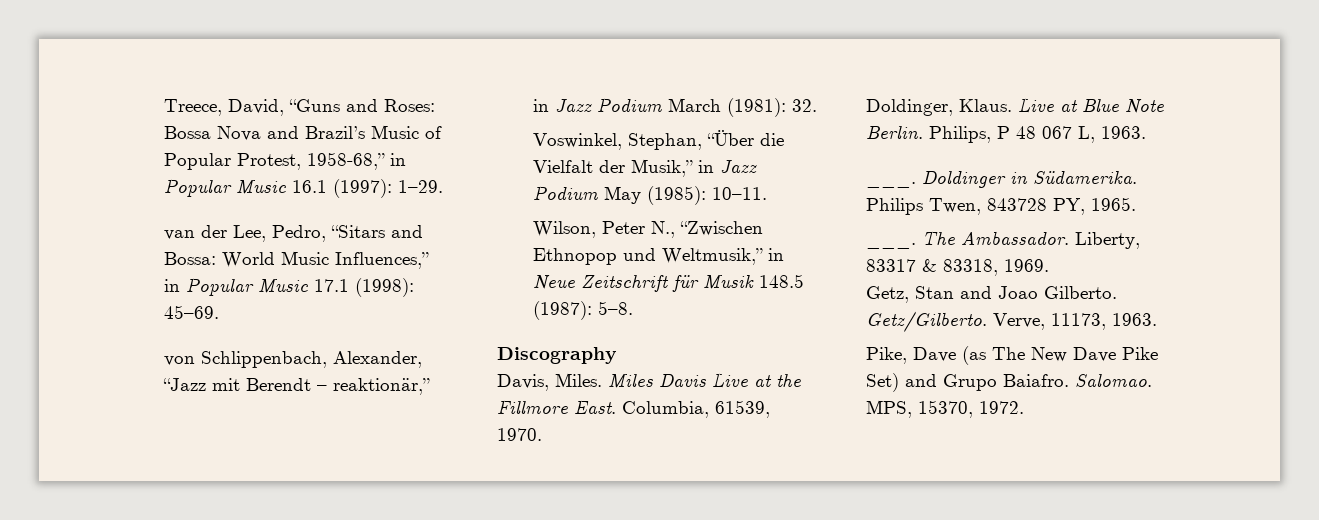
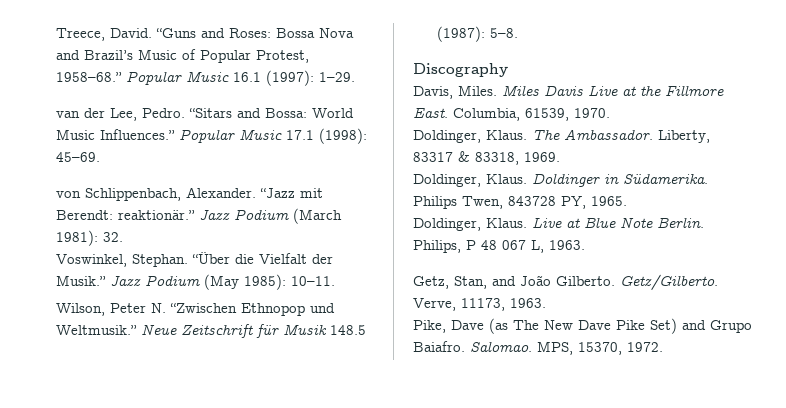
[227,99,284,116] David, -> [110,28,153,38] David.
[306,152,406,170] 1958-68,” in -> [56,72,123,82] 1958–68.”
[271,225,326,242] Pedro, -> [142,108,186,118] Pedro.
[334,252,429,269] [163,279,180,292] Influences,” in -> [100,129,176,140] Influences.”
[332,351,422,368] Alexander, -> [186,187,257,198] Alexander.
[245,378,430,395] [532,98,786,117] Berendt – reaktionär,” in Jazz Podium March (1981): -> [56,208,343,224] [56,230,99,246] Berendt: reaktionär.” Jazz Podium (March 1981):
[627,133,702,150] Stephan, -> [132,254,189,267] Stephan.
[630,159,757,177] [532,186,706,205] Musik,” in Jazz Podium May (1985): -> [56,274,287,290] Musik.” Jazz Podium (May 1985):
[650,221,675,238] N., -> [151,303,167,313] N.
[661,248,784,265] Weltmusik,” in -> [56,325,138,335] Weltmusik.”
(542, 434) none -> [413,129,710,143] [413,151,560,165] [413,173,708,187] [413,196,627,209] // Doldinger, Klaus. The Ambassador. Liberty, 83317 & 83318, 1969. // Doldinger, Klaus. Doldinger in Südamerika. Philips Twen, 843728 PY, 1965.
[866,171,1137,188] [866,197,1136,215] [866,231,1140,249] [866,259,1049,276] [866,286,1038,303] ___. Doldinger in Südamerika. Philips Twen, 843728 PY, 1965. // ___. The Ambassador. Liberty, 83317 & 83318, 1969. // Getz, Stan and Joao -> [413,275,551,289] Getz, Stan, and João

